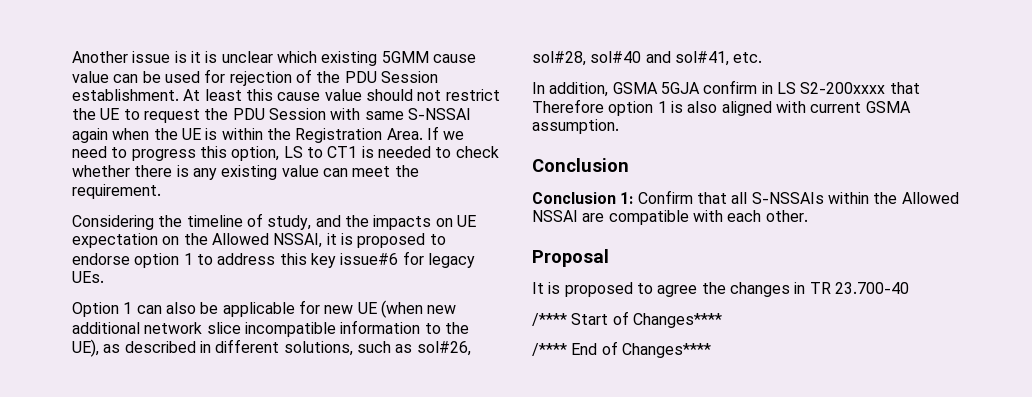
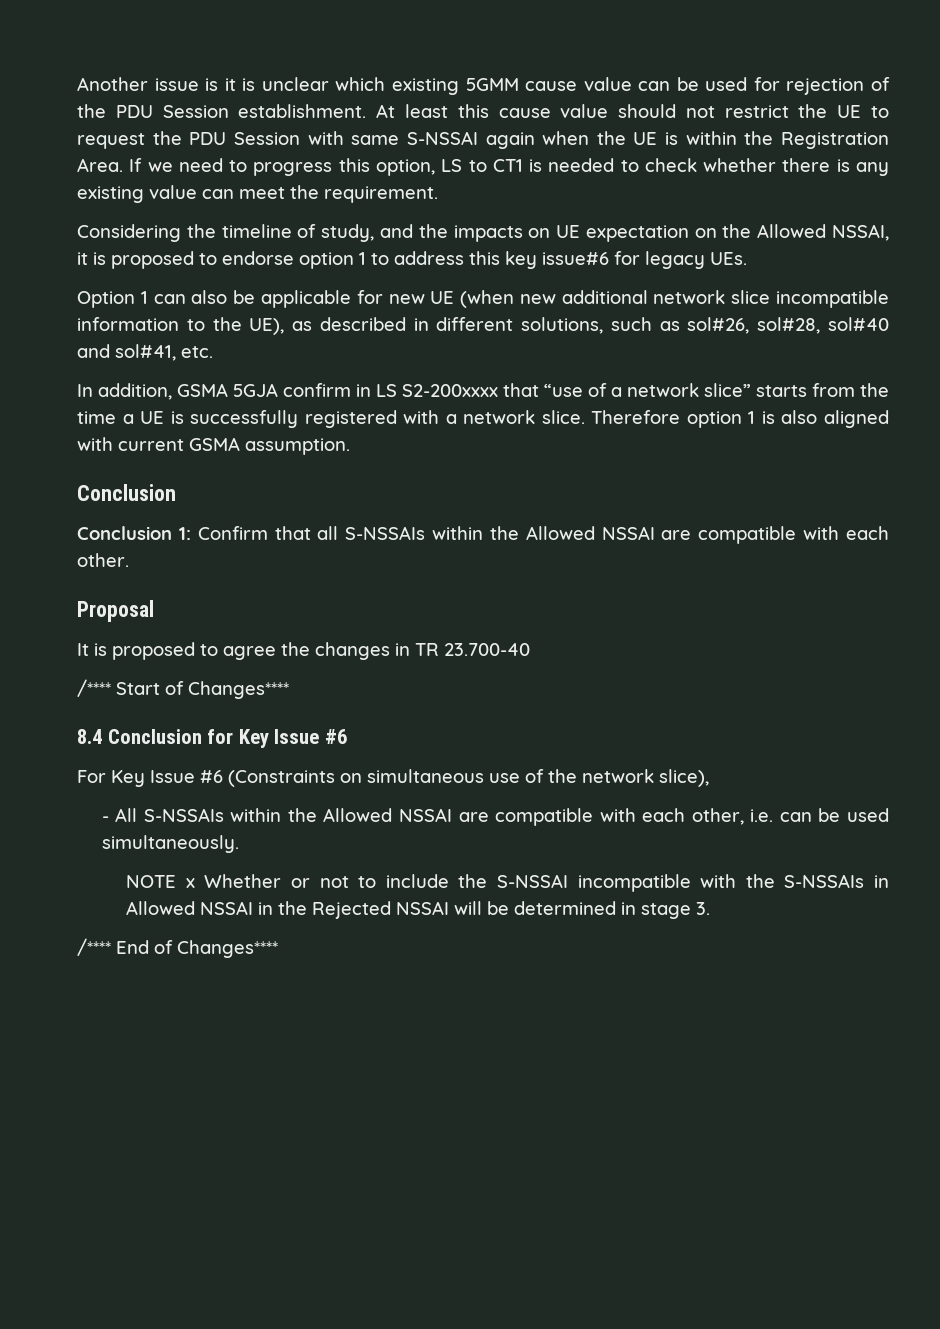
(920, 88) none -> [544,383,889,397] [77,410,585,428] “use of a network slice” starts from the time a UE is successfully registered with a network slice.
(722, 320) none -> [77,729,347,748] [77,769,709,787] [101,808,889,826] [101,835,239,853] [126,874,889,892] [126,901,711,919] // 8.4 Conclusion for Key Issue #6 // For Key Issue #6 (Constraints on simultaneous use of the network slice), // - All S-NSSAIs within the Allowed NSSAI are compatible with each other, i.e. can be used simultaneously. // NOTE x Whether or not to include the S-NSSAI incompatible with the S-NSSAIs in Allowed NSSAI in the Rejected NSSAI will be determined in stage 3.

